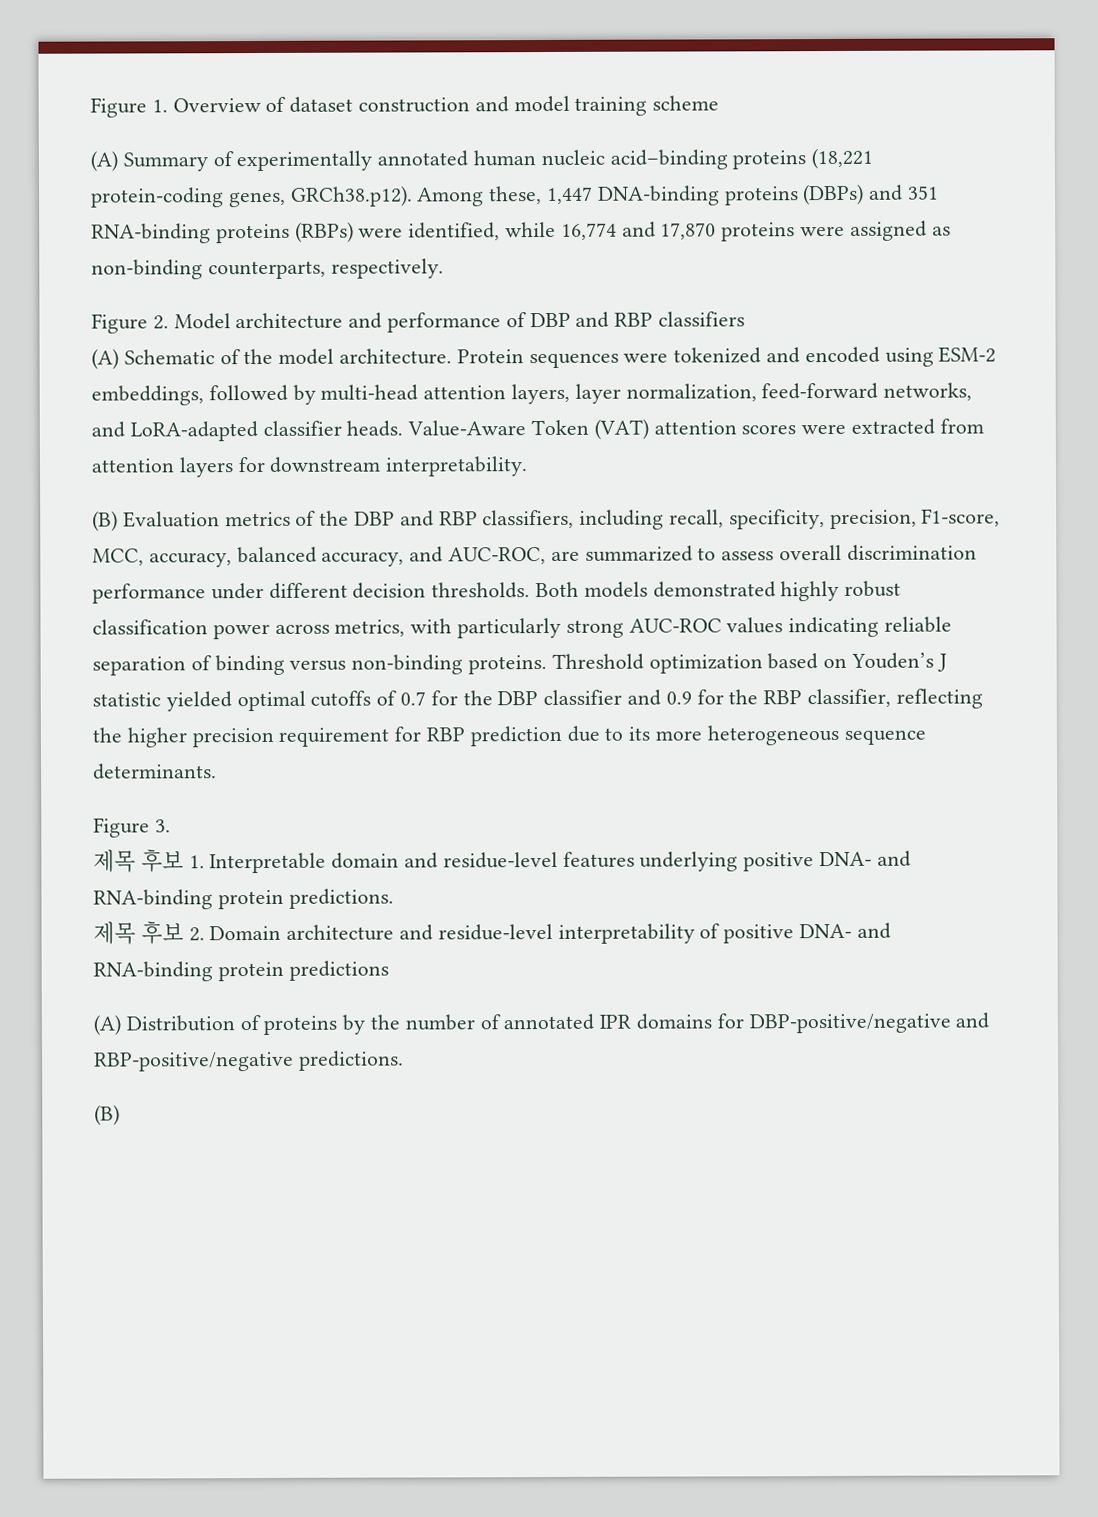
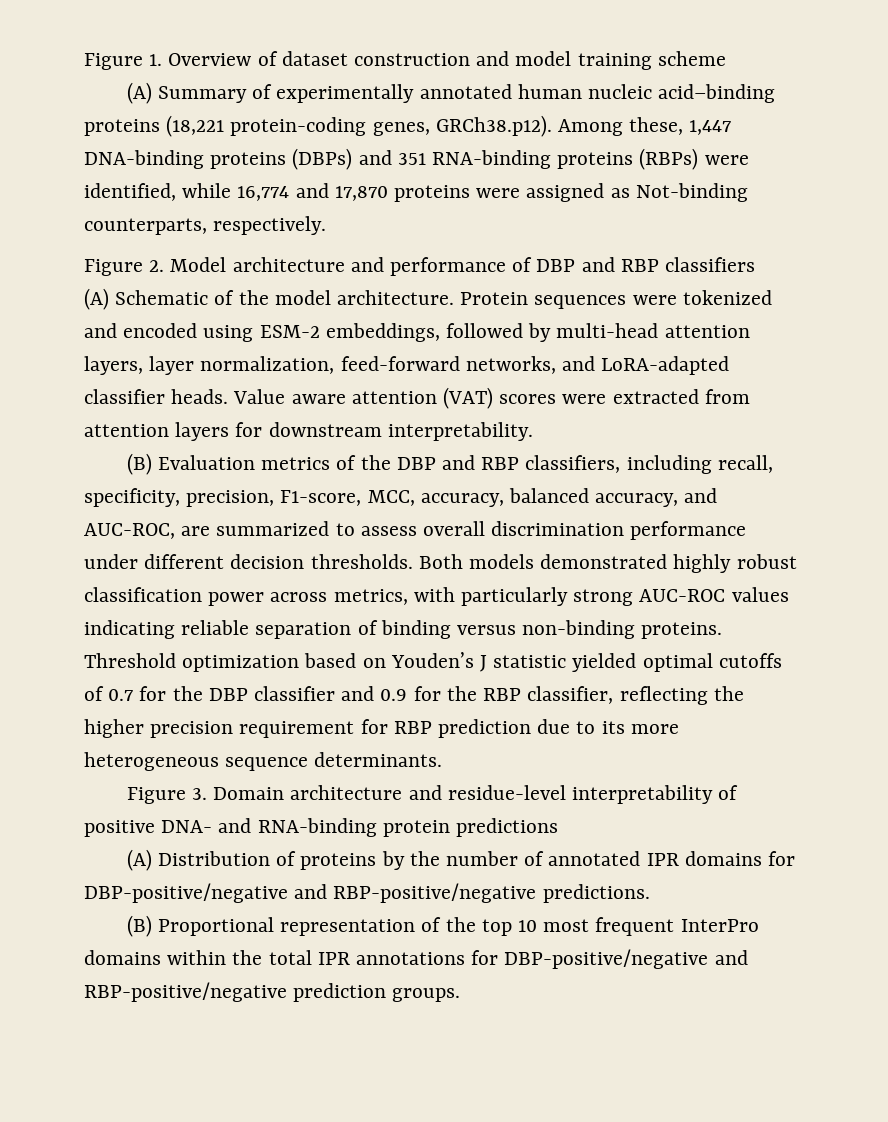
[91,259,203,280] non-binding -> [635,183,748,202] Not-binding
[407,418,737,440] Value-Aware Token (VAT) attention -> [233,387,494,409] Value aware attention (VAT)
[93,849,911,874] [93,888,394,910] [93,921,205,945] // 제목 후보 1. Interpretable domain and residue-level features underlying positive DNA- and RNA-binding protein predictions. // 제목 후보 2. -> (207, 794) none
(120, 1115) none -> [157,917,759,936] [84,949,748,969] [84,982,461,1002] Proportional representation of the top 10 most frequent InterPro domains within the total IPR annotations for DBP-positive/negative and RBP-positive/negative prediction groups.

